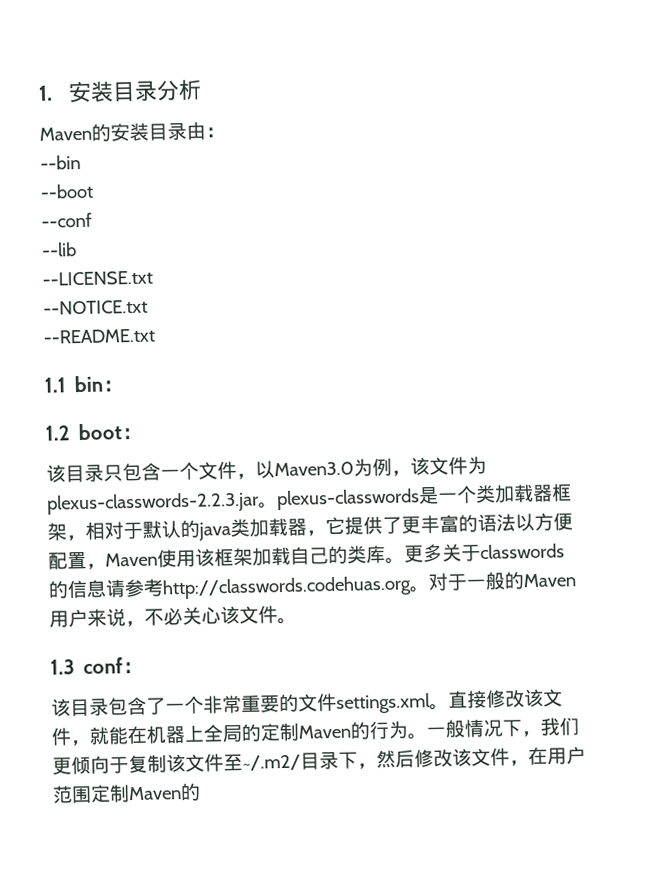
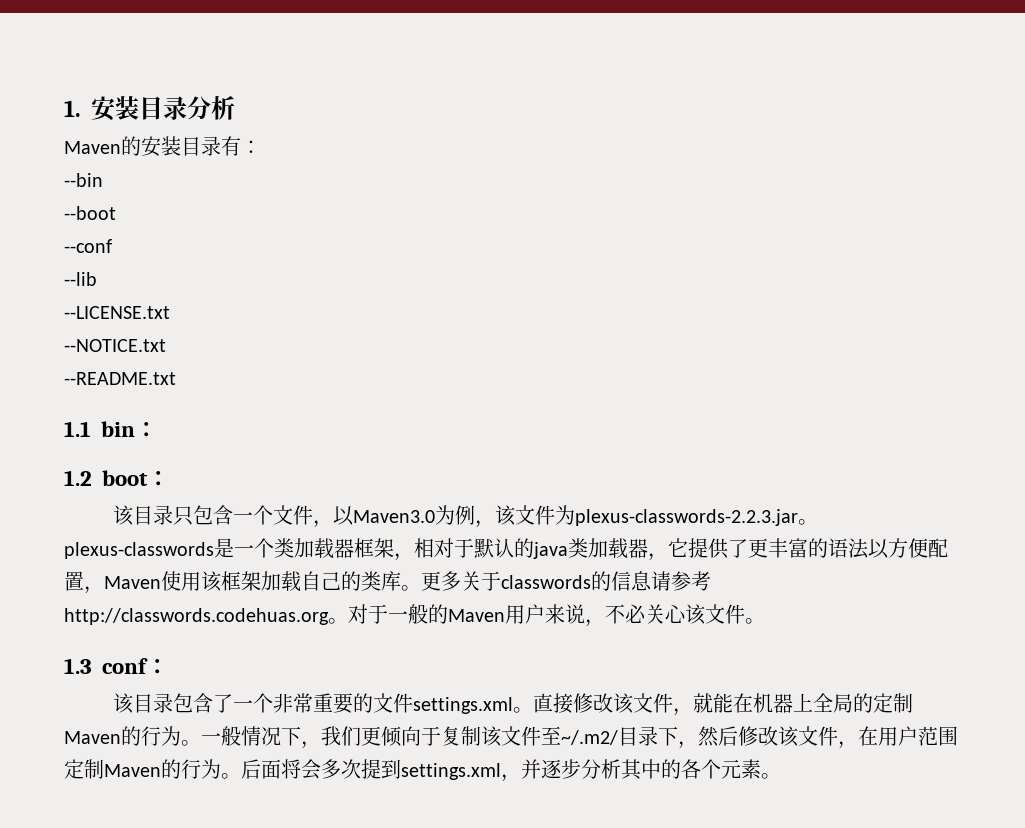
[186,121,206,140] 由 -> [221,136,241,156] 有
(201, 792) none -> [181,759,781,782] 行为。后面将会多次提到settings.xml，并逐步分析其中的各个元素。

